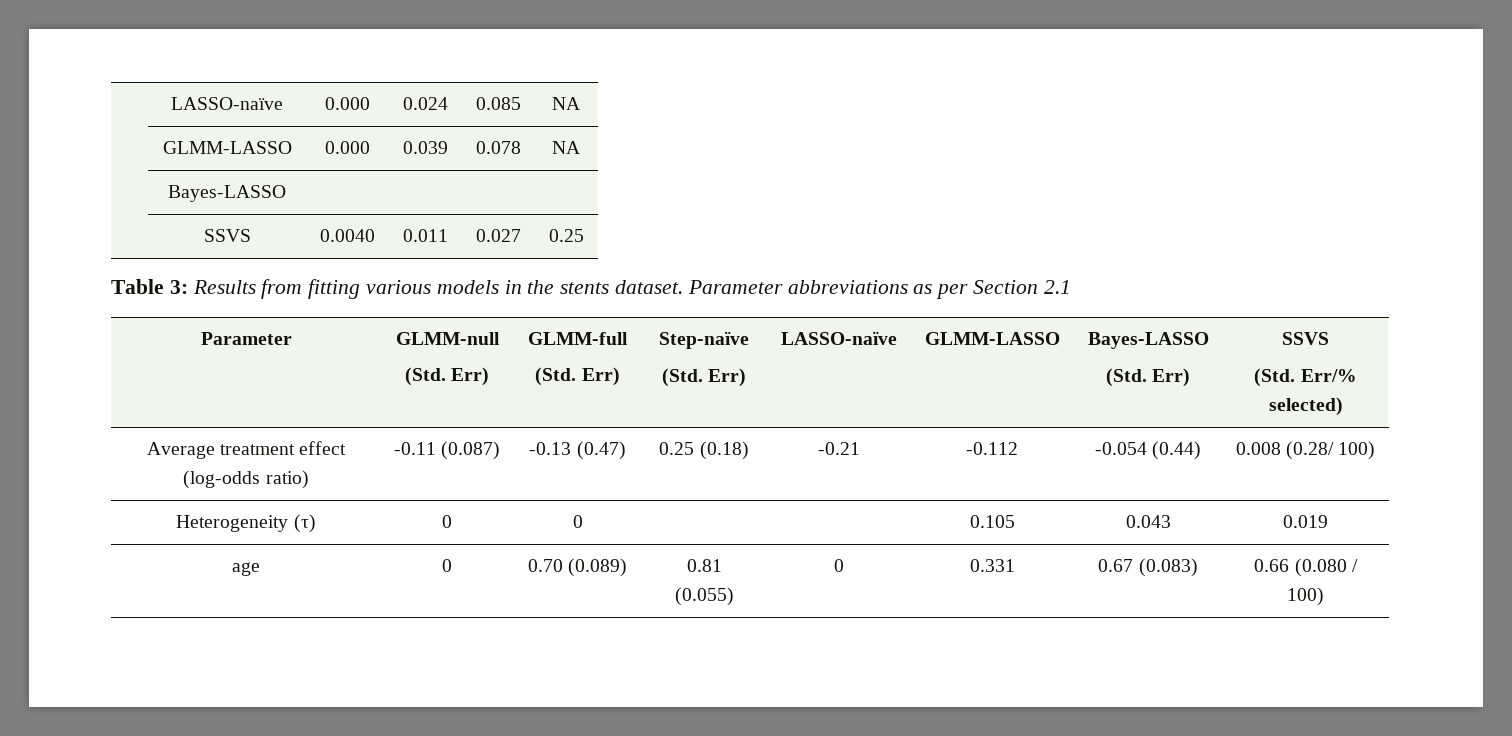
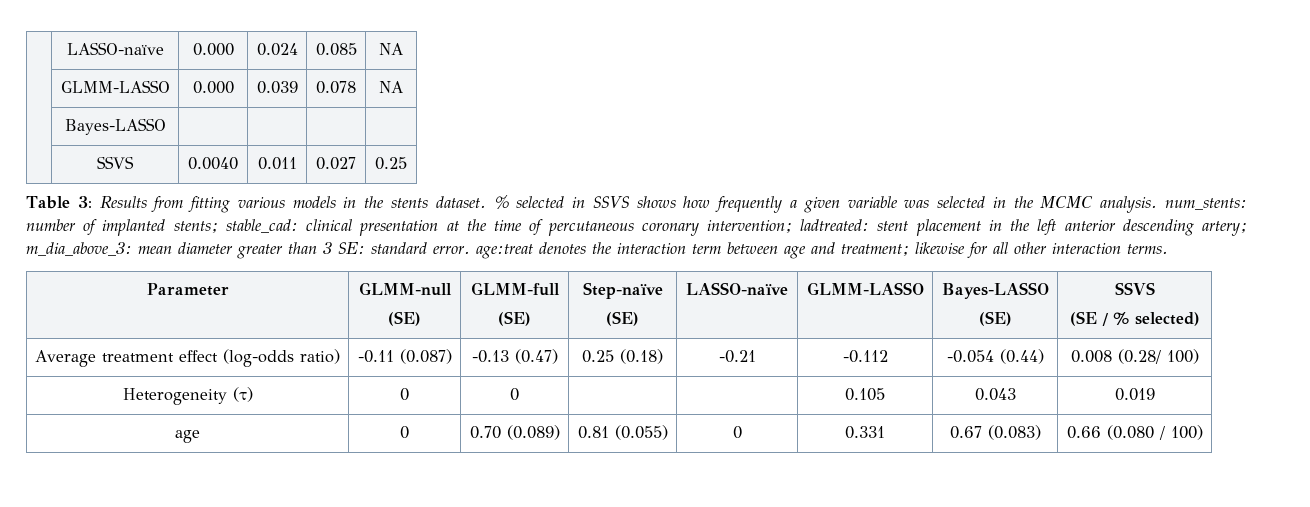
[687,280,1071,299] Parameter abbreviations as per Section 2.1 -> [493,195,1248,213] [26,219,1248,236] [26,242,1168,259] % selected in SSVS shows how frequently a given variable was selected in the MCMC analysis. num_stents: number of implanted stents; stable_cad: clinical presentation at the time of percutaneous coronary intervention; ladtreated: stent placement in the left anterior descending artery; m_dia_above_3: mean diameter greater than 3 SE: standard error. age:treat denotes the interaction term between age and treatment; likewise for all other interaction terms.
[404,367,490,386] (Std. Err) -> [388,311,421,326] (SE)
[535,367,620,386] (Std. Err) -> [498,311,531,326] (SE)
[661,368,747,387] (Std. Err) -> [606,311,639,326] (SE)
[1105,368,1191,387] (Std. Err) -> [978,311,1012,326] (SE)
[1254,368,1357,387] (Std. Err/% -> [1069,311,1129,326] (SE / %

